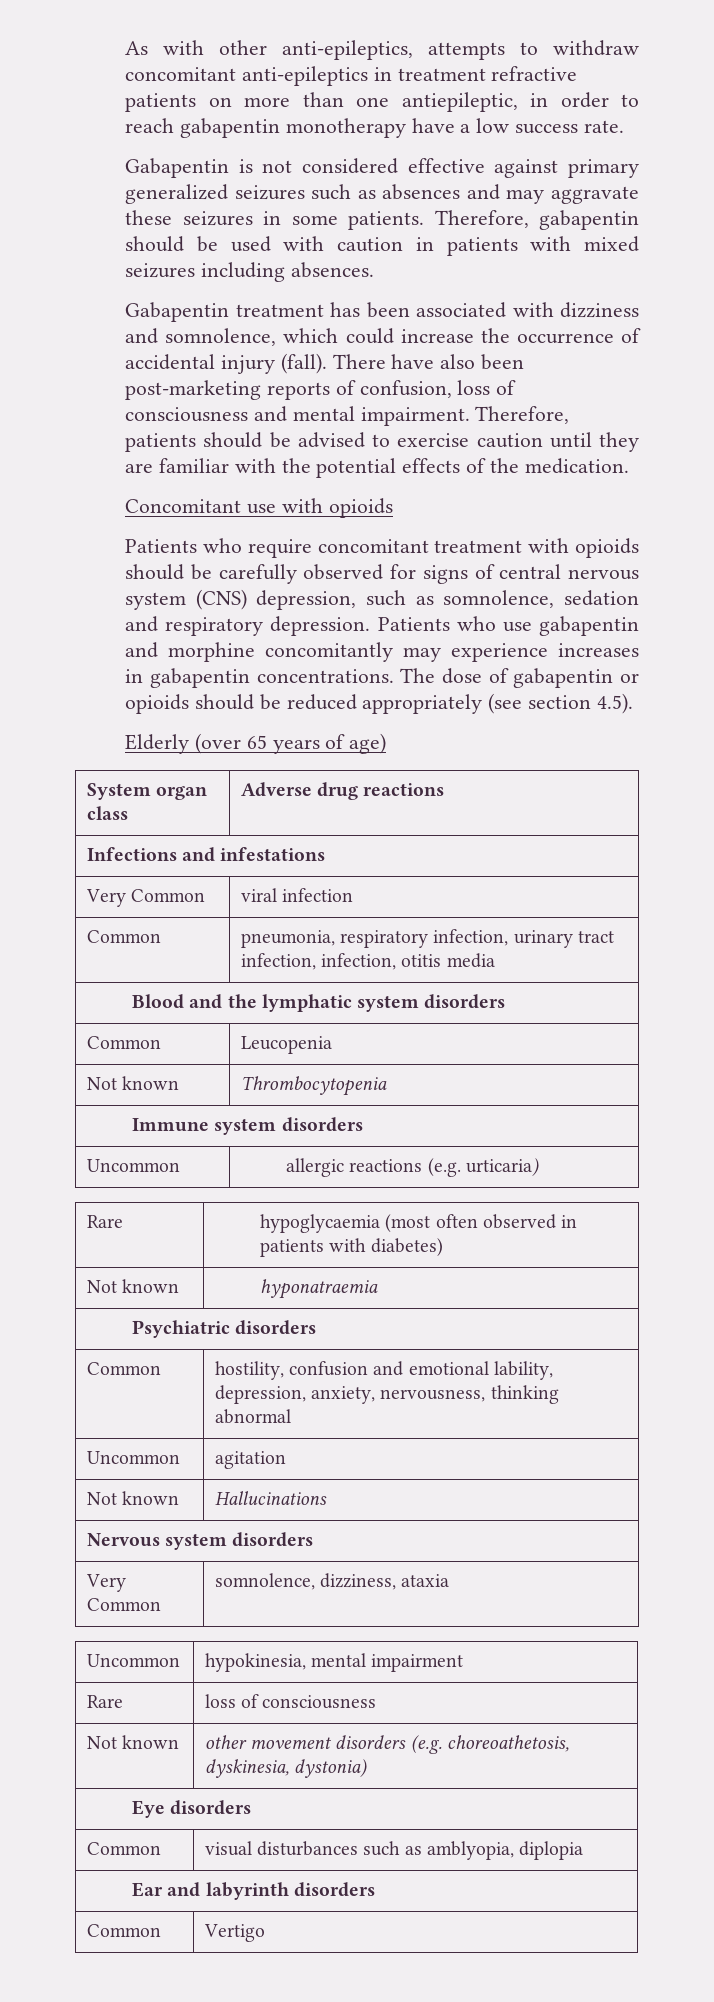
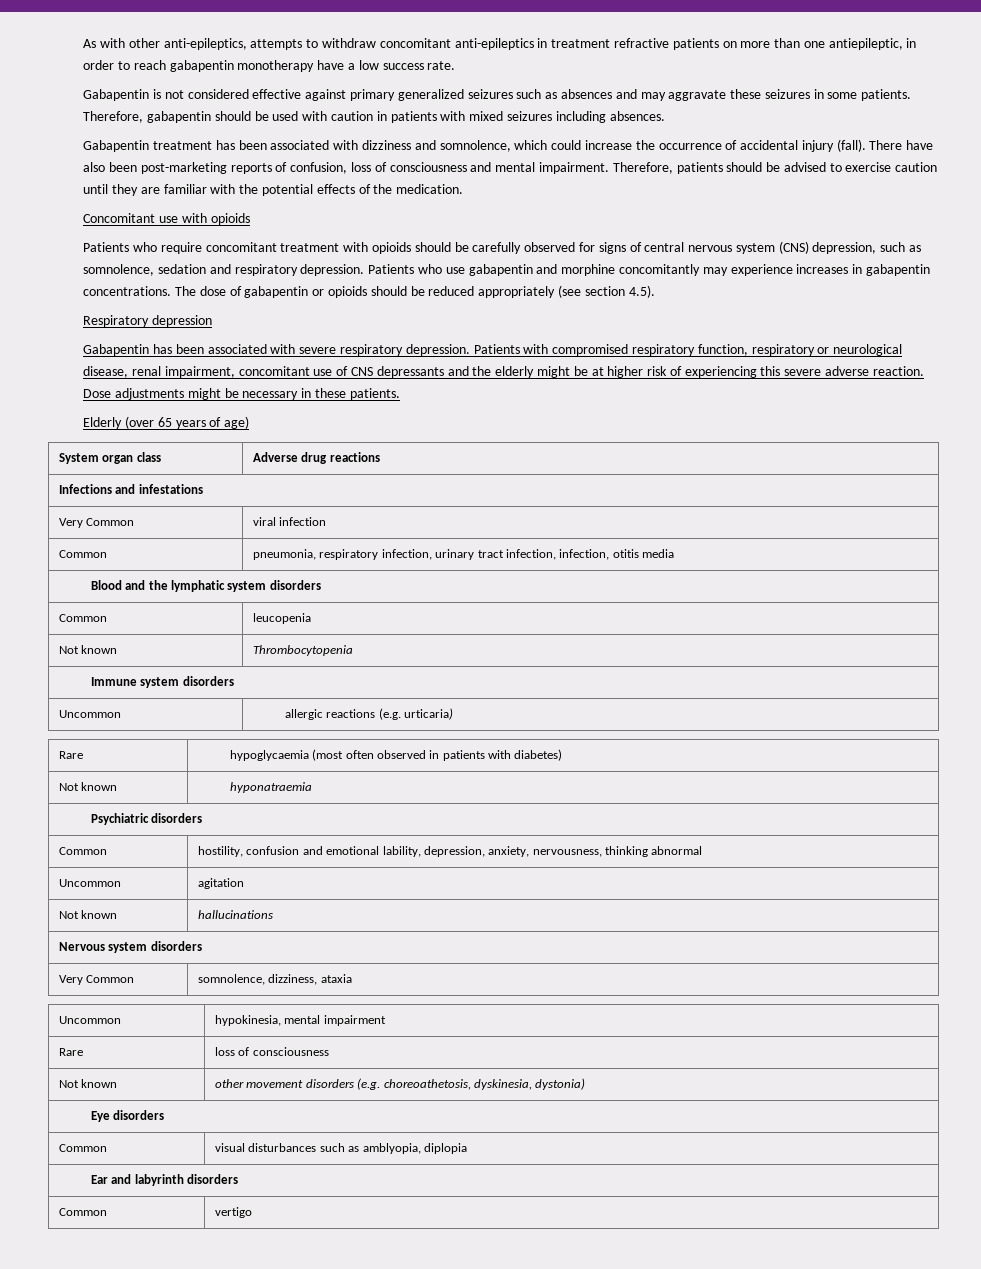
(633, 703) none -> [83,315,213,327] [83,344,903,356] [83,366,924,378] [83,388,400,400] // Respiratory depression // Gabapentin has been associated with severe respiratory depression. Patients with compromised respiratory function, respiratory or neurological disease, renal impairment, concomitant use of CNS depressants and the elderly might be at higher risk of experiencing this severe adverse reaction. Dose adjustments might be necessary in these patients.
[240,1036,332,1054] Leucopenia -> [253,613,312,624] leucopenia
[214,1491,327,1505] Hallucinations -> [198,910,274,919] hallucinations
[203,1924,265,1942] Vertigo -> [215,1207,253,1218] vertigo

